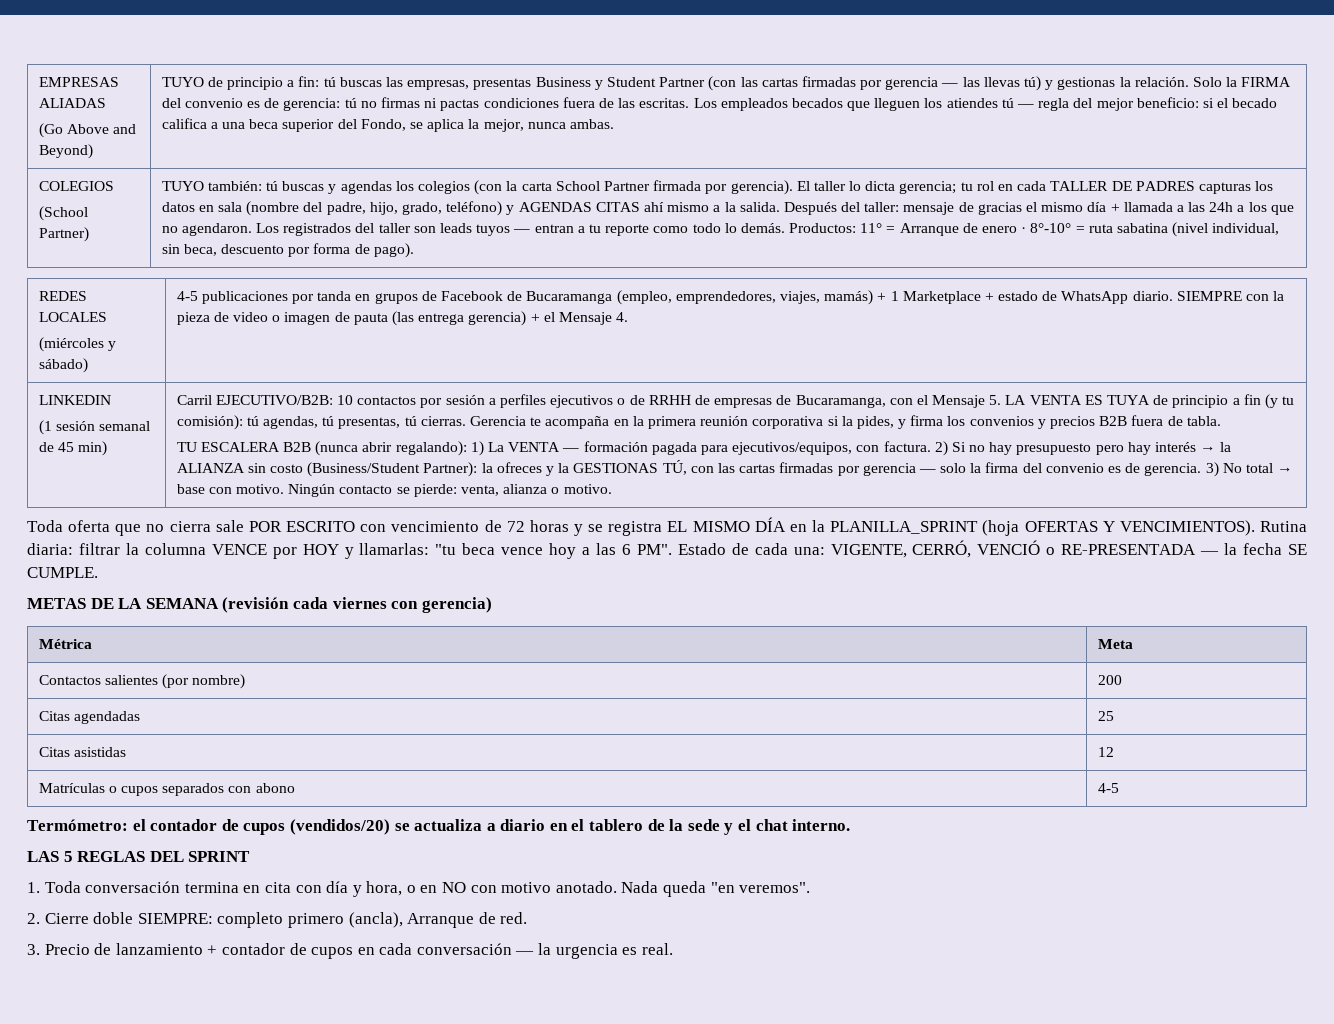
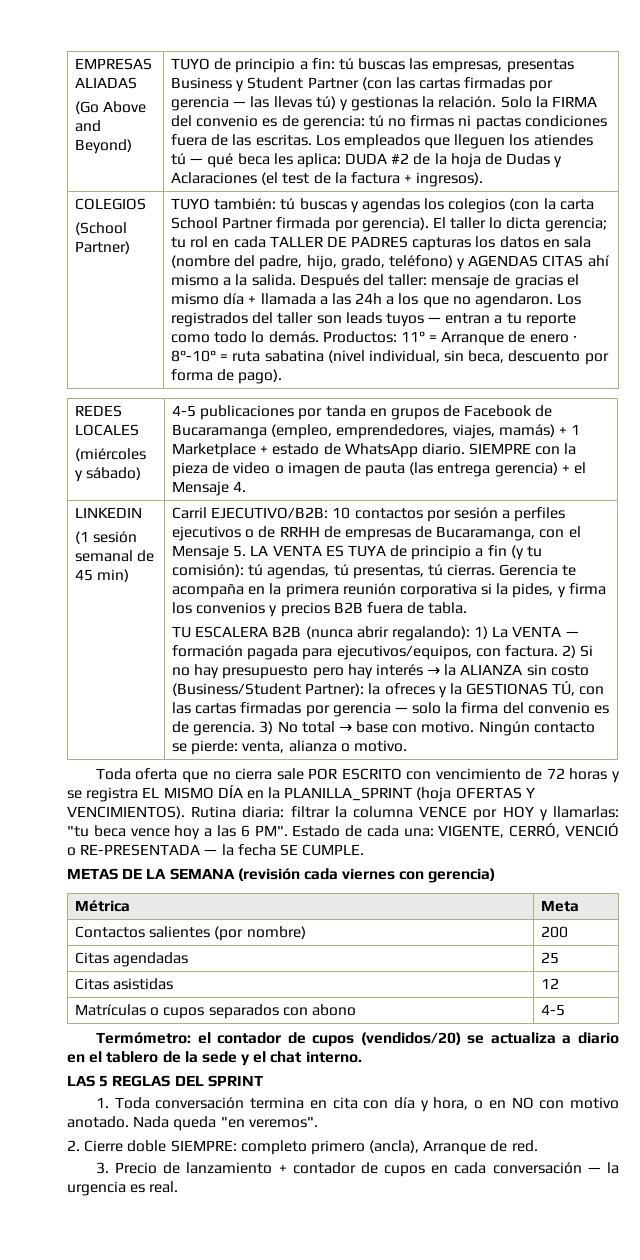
[791,98,843,108] becados -> (420, 141) none
[1038,97,1278,111] [161,118,614,132] regla del mejor beneficio: si el becado califica a una beca superior del Fondo, se aplica la mejor, nunca ambas. -> [207,153,563,168] [170,172,484,187] qué beca les aplica: DUDA #2 de la hoja de Dudas y Aclaraciones (el test de la factura + ingresos).

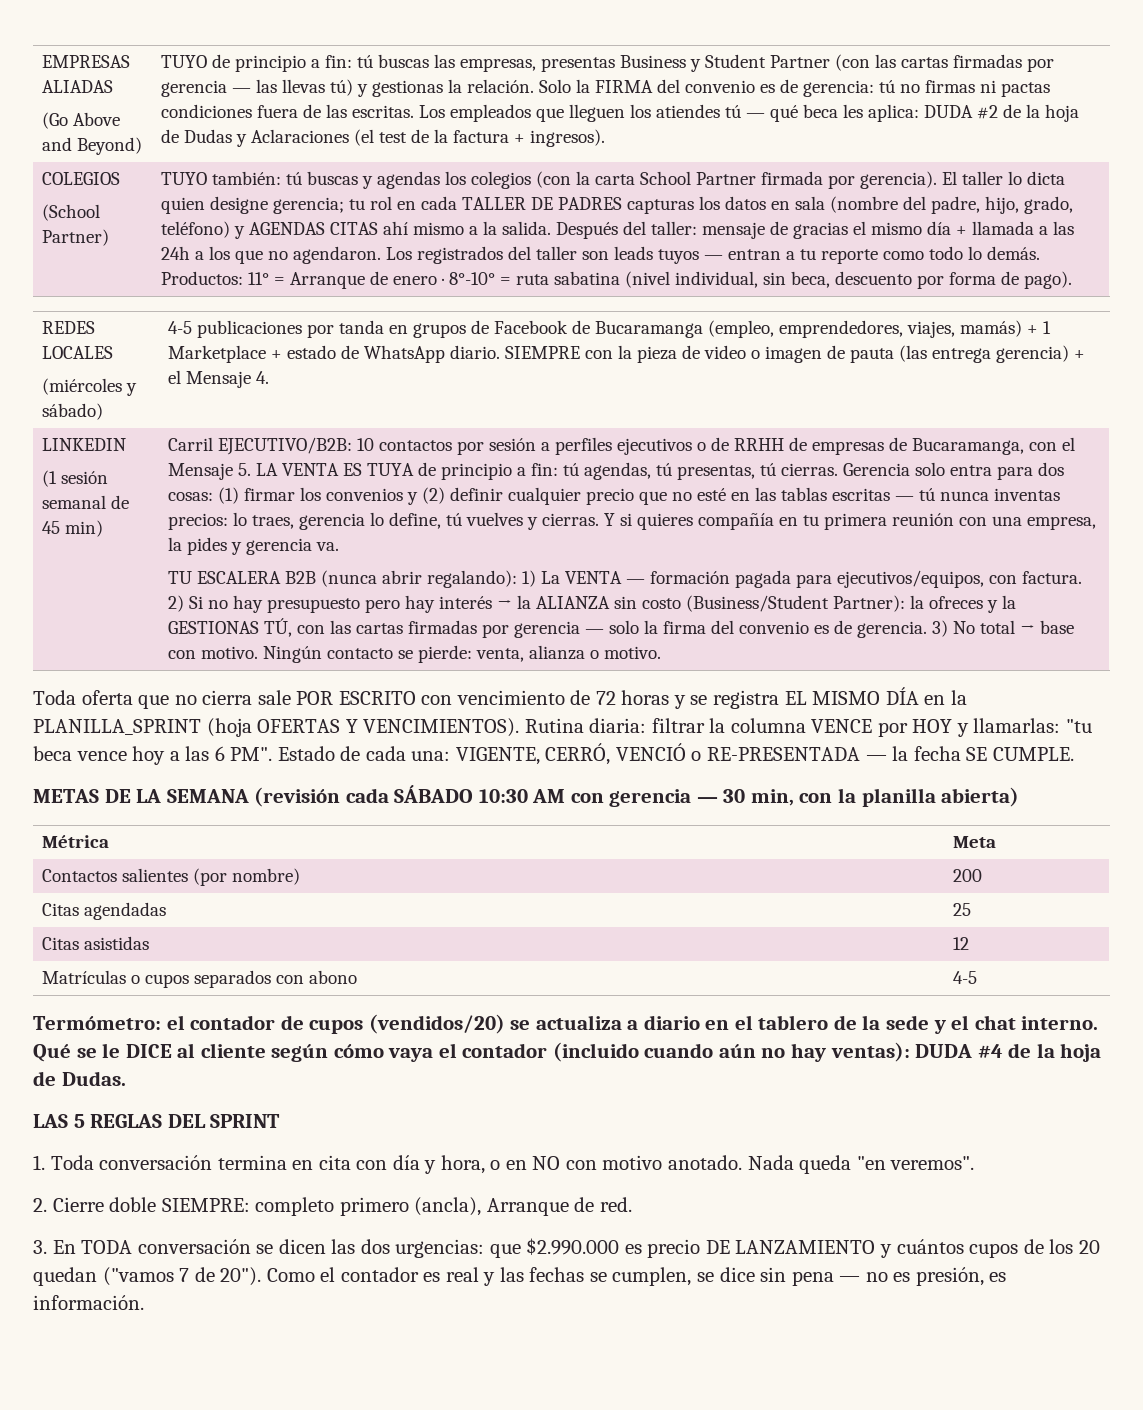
(541, 223) none -> [160,196,268,214] quien designe
[487,545,542,560] [171,564,244,577] fin (y tu comisión): -> [530,463,558,476] fin:
[562,565,577,576] [171,583,606,598] [171,602,468,617] te acompaña en la primera reunión corporativa si la pides, y firma los convenios y precios B2B fuera de tabla. -> [914,462,1064,480] [167,487,1060,505] [167,512,1096,530] [167,537,339,555] solo entra para dos cosas: (1) firmar los convenios y (2) definir cualquier precio que no esté en las tablas escritas — tú nunca inventas precios: lo traes, gerencia lo define, tú vuelves y cierras. Y si quieres compañía en tu primera reunión con una empresa, la pides y gerencia va.
[342,868,496,883] viernes con gerencia) -> [394,785,1020,807] SÁBADO 10:30 AM con gerencia — 30 min, con la planilla abierta)
(362, 1057) none -> [33,1042,1102,1062] [33,1071,126,1086] Qué se le DICE al cliente según cómo vaya el contador (incluido cuando aún no hay ventas): DUDA #4 de la hoja de Dudas.
[115,1162,619,1177] [67,1181,179,1196] Precio de lanzamiento + contador de cupos en cada conversación — la urgencia es real. -> [52,1238,1100,1258] [33,1267,1007,1286] [33,1295,144,1310] En TODA conversación se dicen las dos urgencias: que $2.990.000 es precio DE LANZAMIENTO y cuántos cupos de los 20 quedan ("vamos 7 de 20"). Como el contador es real y las fechas se cumplen, se dice sin pena — no es presión, es información.

